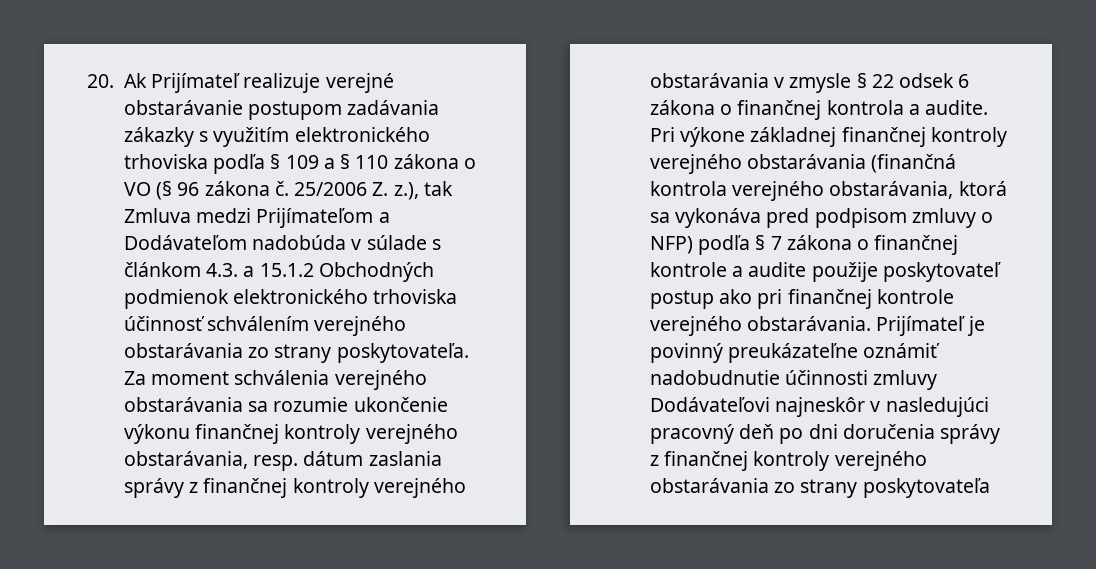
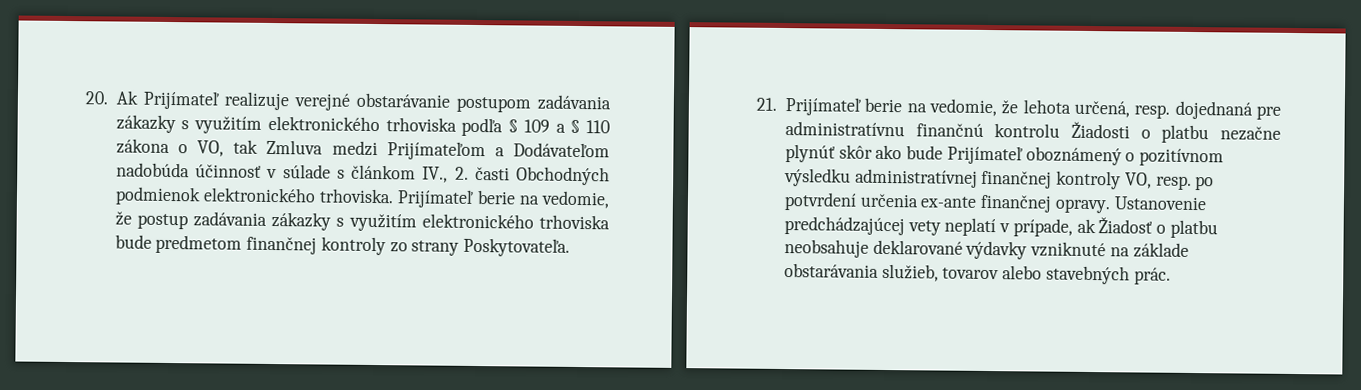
[123,181,419,200] VO (§ 96 zákona č. 25/2006 Z. z.), -> [197,140,225,157] VO,
(347, 242) none -> [195,164,261,178] účinnosť
[206,262,434,282] [123,289,458,309] [123,316,407,336] [123,343,469,363] [123,370,427,390] [123,397,448,412] [123,424,458,444] [123,451,442,471] [123,478,466,498] [649,73,970,93] [649,100,989,120] [649,127,1007,147] [649,154,957,174] [649,181,1007,201] [649,208,994,228] [649,235,959,255] [649,262,1001,282] [649,289,954,309] [649,316,985,336] [649,343,941,363] [649,370,938,390] [649,397,989,417] [649,424,1001,444] [649,451,927,471] [649,478,990,498] 4.3. a 15.1.2 Obchodných podmienok elektronického trhoviska účinnosť schválením verejného obstarávania zo strany poskytovateľa. Za moment schválenia verejného obstarávania sa rozumie ukončenie výkonu finančnej kontroly verejného obstarávania, resp. dátum zaslania správy z finančnej kontroly verejného obstarávania v zmysle § 22 odsek 6 zákona o finančnej kontrola a audite. Pri výkone základnej finančnej kontroly verejného obstarávania (finančná kontrola verejného obstarávania, ktorá sa vykonáva pred podpisom zmluvy o NFP) podľa § 7 zákona o finančnej kontrole a audite použije poskytovateľ postup ako pri finančnej kontrole verejného obstarávania. Prijímateľ je povinný preukázateľne oznámiť nadobudnutie účinnosti zmluvy Dodávateľovi najneskôr v nasledujúci pracovný deň po dni doručenia správy z finančnej kontroly verejného obstarávania zo strany poskytovateľa -> [422,166,610,186] [114,186,610,209] [114,211,610,232] [114,234,571,257] [756,97,1281,120] [784,121,1281,144] [784,144,1225,167] [783,168,1215,191] [783,192,1207,214] [783,216,1218,239] [783,239,1189,260] [783,263,1171,285] IV., 2. časti Obchodných podmienok elektronického trhoviska. Prijímateľ berie na vedomie, že postup zadávania zákazky s využitím elektronického trhoviska bude predmetom finančnej kontroly zo strany Poskytovateľa. // 21. Prijímateľ berie na vedomie, že lehota určená, resp. dojednaná pre administratívnu finančnú kontrolu Žiadosti o platbu nezačne plynúť skôr ako bude Prijímateľ oboznámený o pozitívnom výsledku administratívnej finančnej kontroly VO, resp. po potvrdení určenia ex-ante finančnej opravy. Ustanovenie predchádzajúcej vety neplatí v prípade, ak Žiadosť o platbu neobsahuje deklarované výdavky vzniknuté na základe obstarávania služieb, tovarov alebo stavebných prác.

